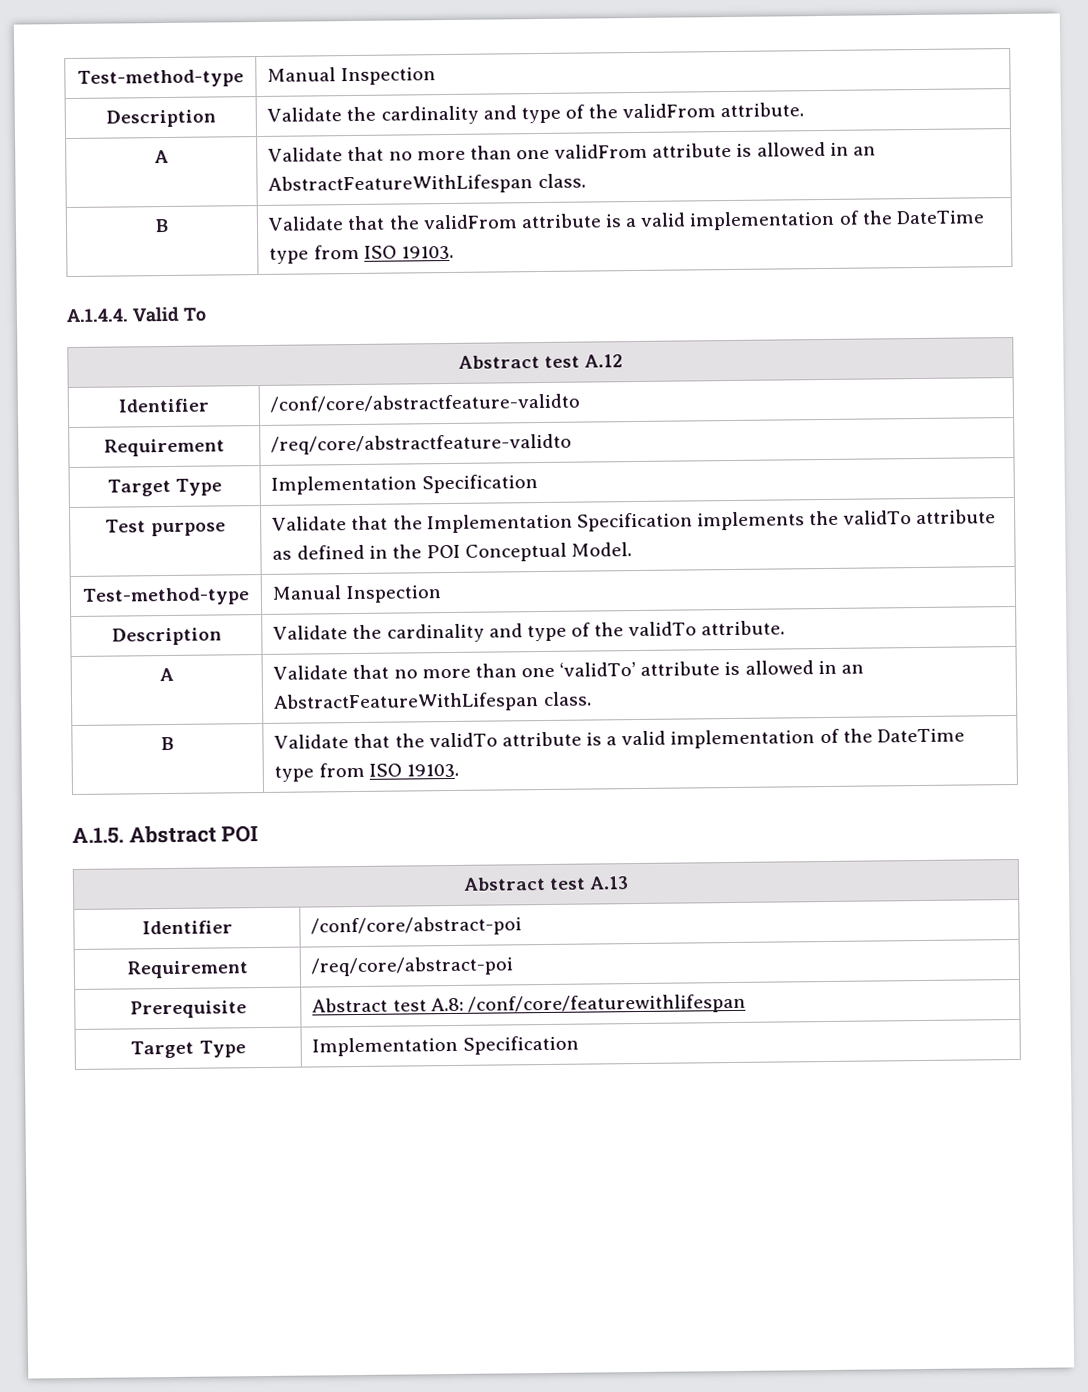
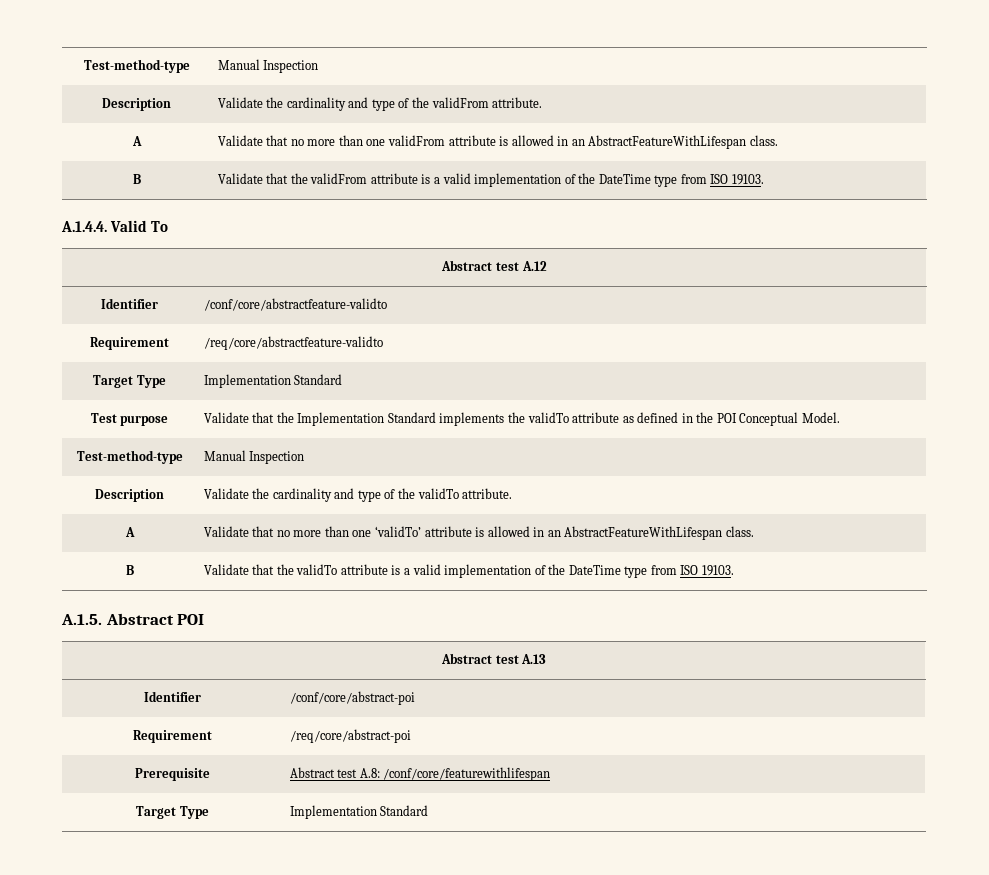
[421,474,538,494] Specification -> [294,374,343,385] Standard
[576,512,693,532] Specification -> [387,412,436,423] Standard
[462,1035,579,1055] Specification -> [380,805,429,816] Standard

